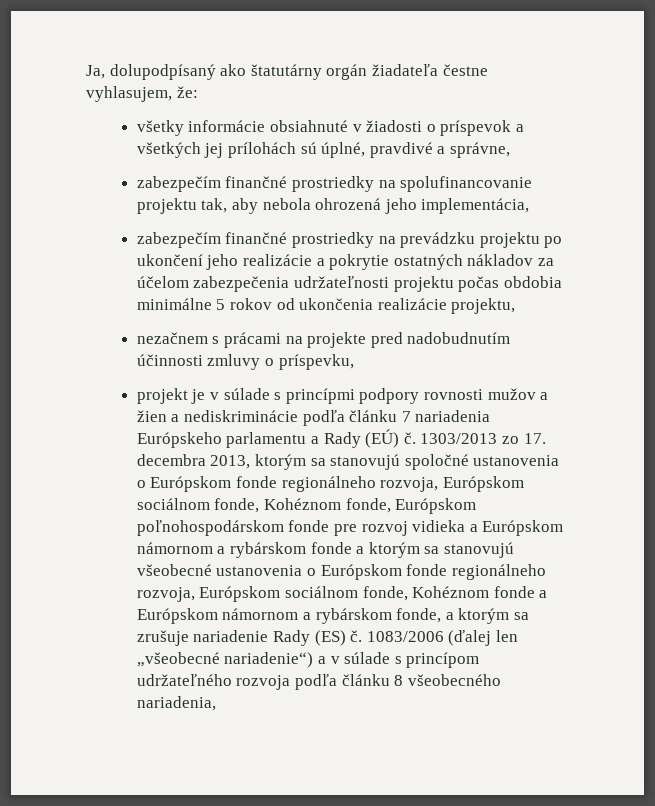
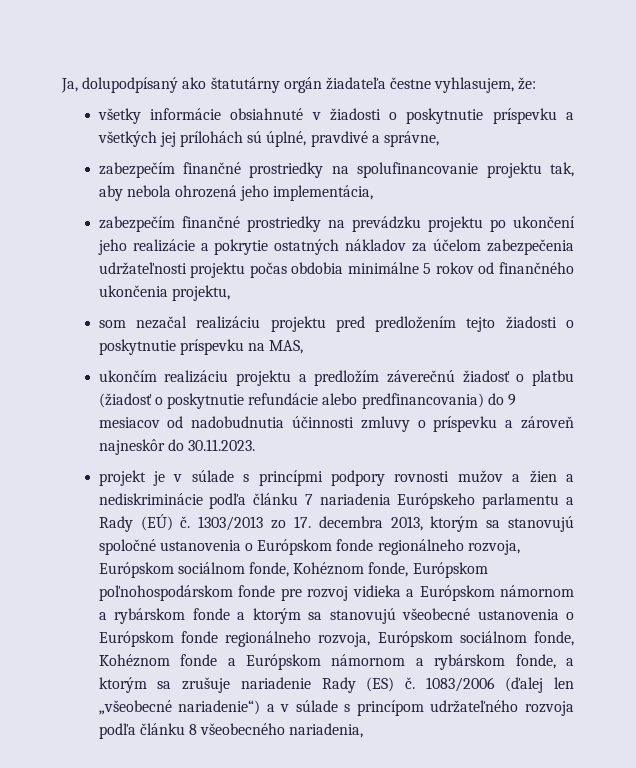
[440,120,512,136] príspevok -> [406,108,557,124] poskytnutie príspevku
[299,298,447,310] ukončenia realizácie -> [498,262,574,274] [98,285,168,297] finančného ukončenia
[136,332,511,348] [136,354,354,370] nezačnem s prácami na projekte pred nadobudnutím účinnosti zmluvy o príspevku, -> [98,316,574,332] [98,339,304,355] [98,370,574,386] [98,393,516,409] [98,416,574,432] [98,439,256,455] som nezačal realizáciu projektu pred predložením tejto žiadosti o poskytnutie príspevku na MAS, // ukončím realizáciu projektu a predložím záverečnú žiadosť o platbu (žiadosť o poskytnutie refundácie alebo predfinancovania) do 9 mesiacov od nadobudnutia účinnosti zmluvy o príspevku a zároveň najneskôr do 30.11.2023.

